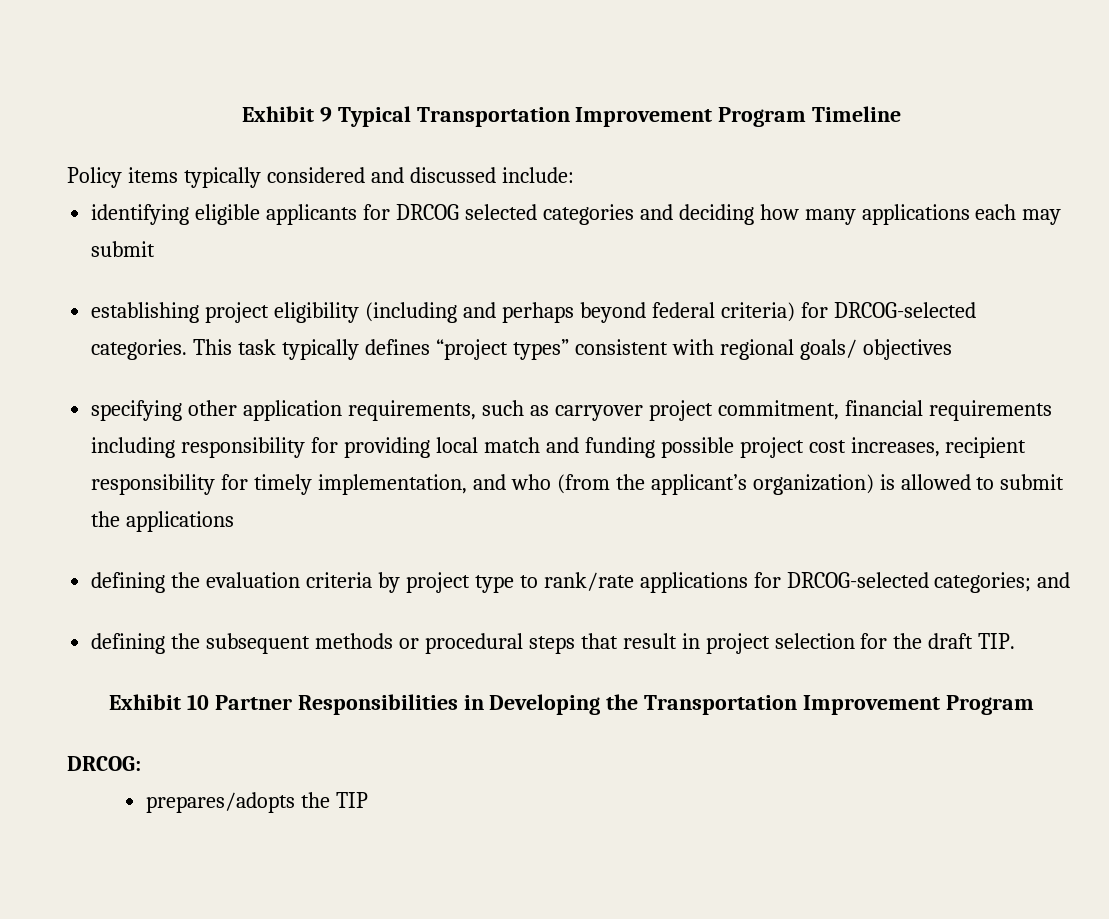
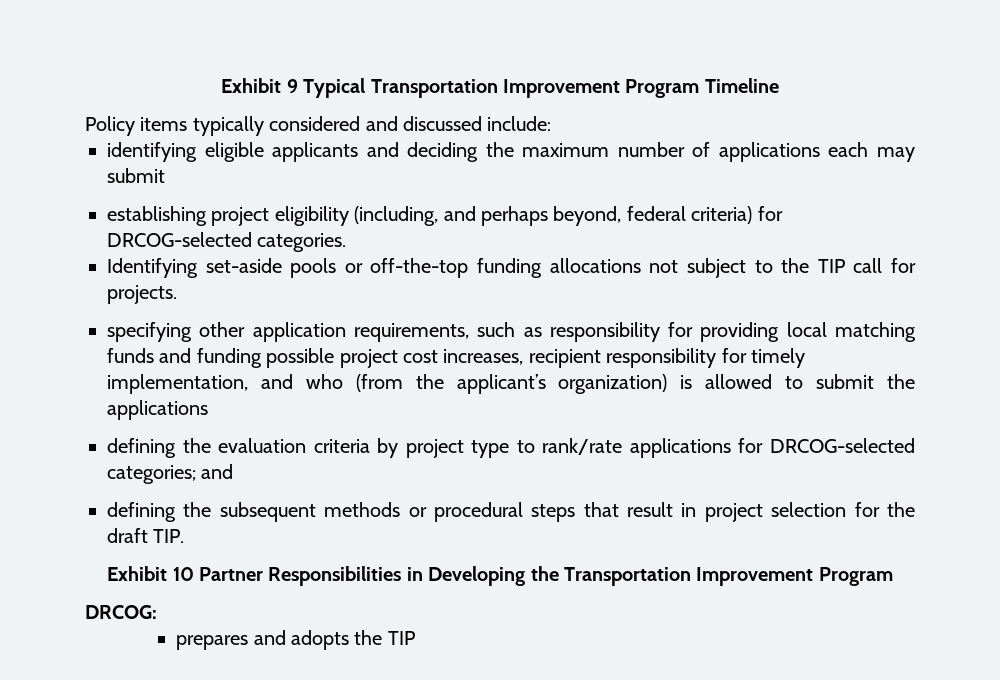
[363,204,856,225] for DRCOG selected categories and deciding how many -> [366,142,711,162] and deciding the maximum number of
[365,302,458,323] (including -> [354,206,439,226] (including,
[579,302,646,323] beyond -> [553,206,622,226] beyond,
[193,339,952,360] This task typically defines “project types” consistent with regional goals/ objectives -> [107,258,917,278] [107,285,177,304] // Identifying set-aside pools or off-the-top funding allocations not subject to the TIP call for projects.
[554,400,1052,421] [91,437,176,458] carryover project commitment, financial requirements including -> (542, 332) none
[483,437,540,453] match -> [834,322,916,342] [107,348,154,363] matching funds
[146,792,296,813] prepares/adopts -> [176,630,349,650] prepares and adopts

